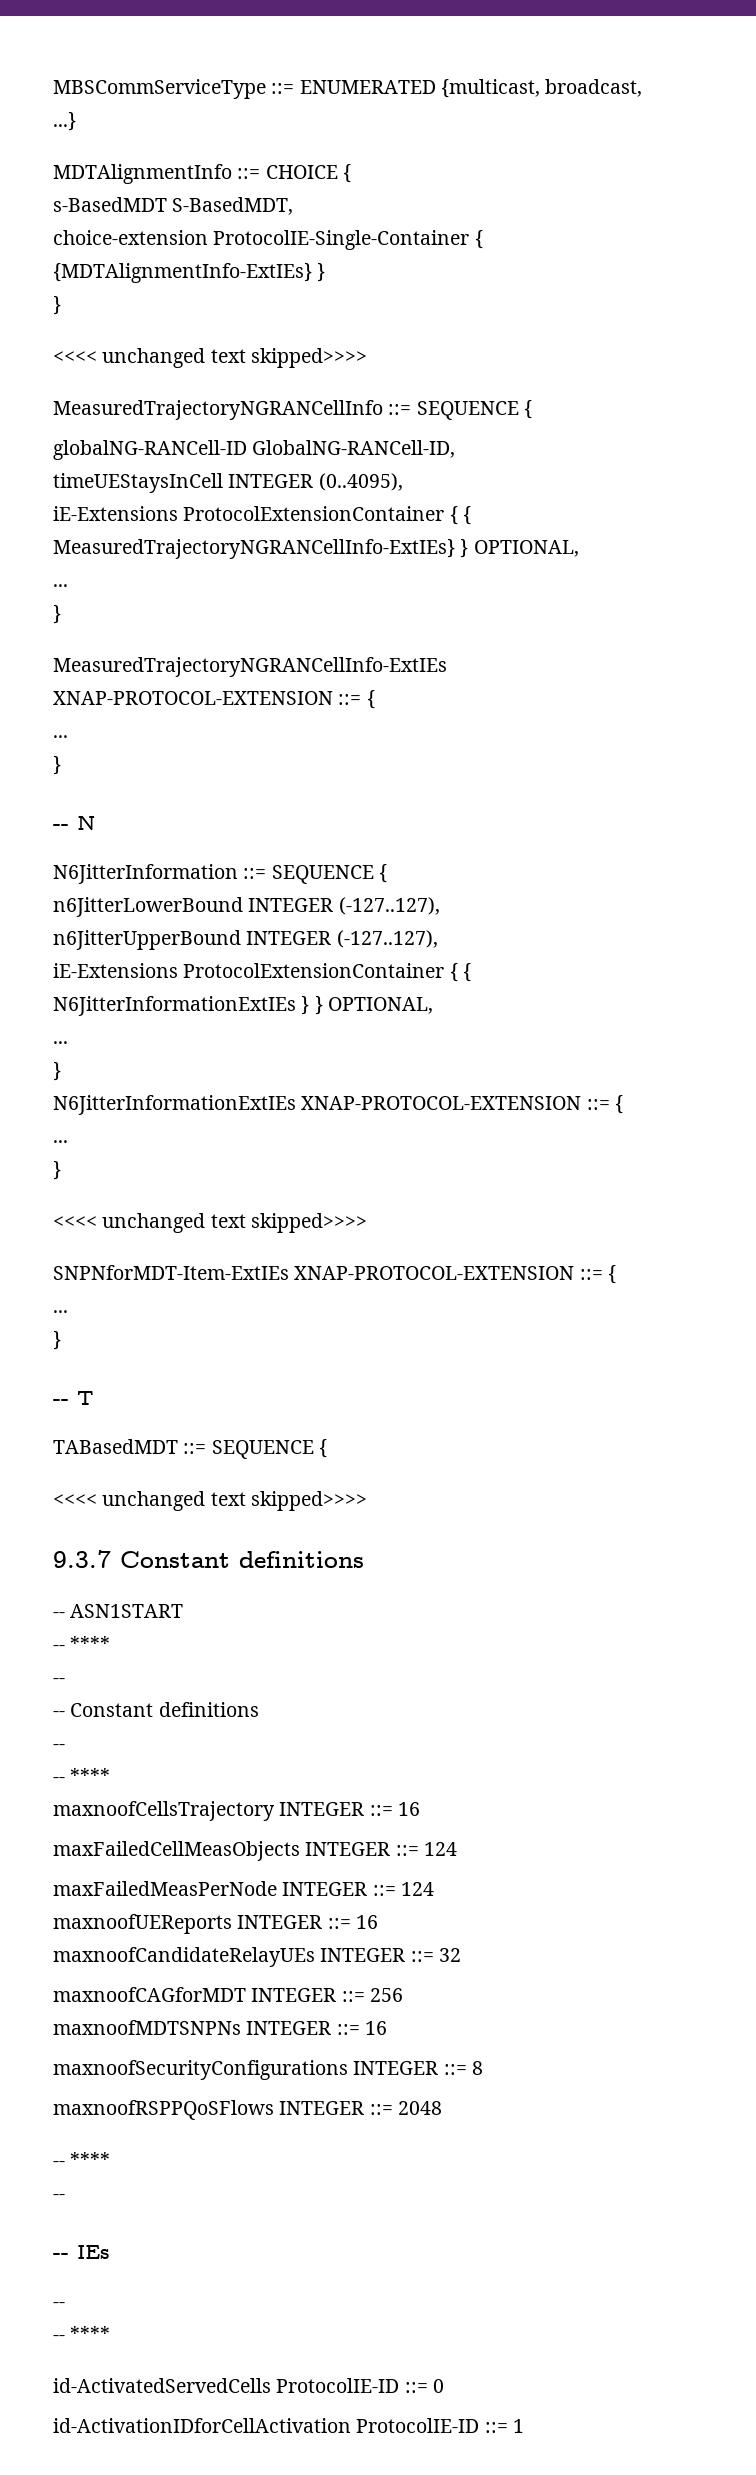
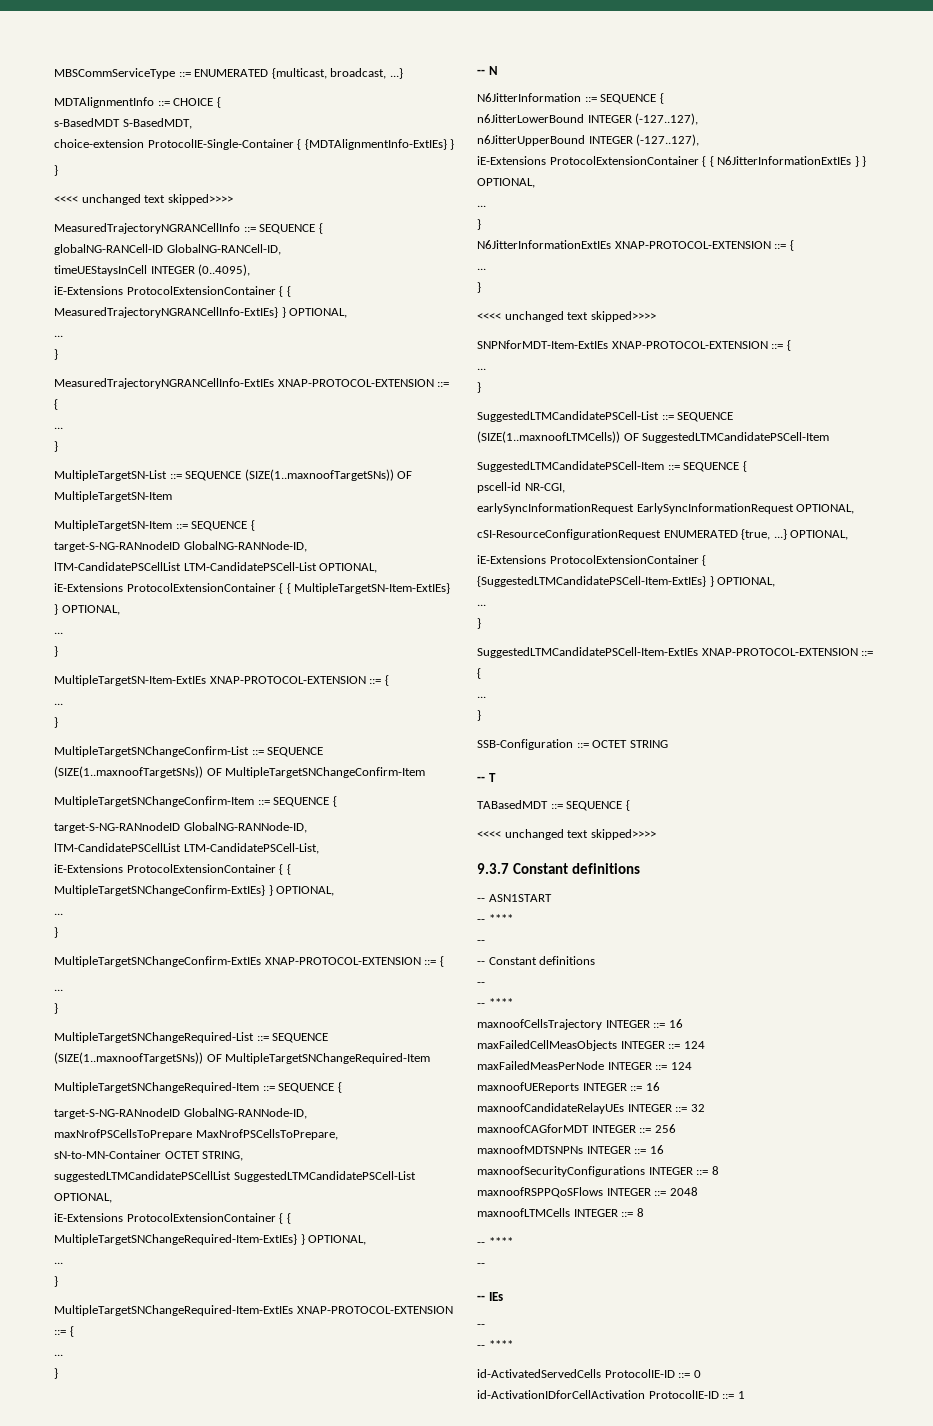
(61, 765) none -> [54,469,413,481] [54,491,172,502] [54,520,255,531] [54,541,307,552] [54,562,378,573] [54,583,451,594] [54,604,120,615] [54,632,63,634] [54,646,58,657] [54,675,389,686] [54,703,63,705] [54,717,58,728] [54,746,324,757] [54,766,426,778] [54,796,337,807] [54,822,307,833] [54,843,319,854] [54,864,291,875] [54,885,335,896] [54,913,63,915] [54,927,58,938] [54,956,444,967] [54,989,63,991] [54,1003,58,1014] [54,1032,329,1043] [54,1052,431,1064] [54,1082,342,1093] [54,1108,307,1119] [54,1129,338,1140] [54,1150,244,1161] [54,1171,416,1182] [54,1193,112,1203] [54,1213,291,1224] [54,1234,367,1245] [54,1262,63,1264] [54,1276,58,1287] [54,1305,453,1316] [54,1326,74,1337] [54,1354,63,1356] [54,1368,58,1379] // MultipleTargetSN-List ::= SEQUENCE (SIZE(1..maxnoofTargetSNs)) OF MultipleTargetSN-Item // MultipleTargetSN-Item ::= SEQUENCE { // target-S-NG-RANnodeID GlobalNG-RANNode-ID, // lTM-CandidatePSCellList LTM-CandidatePSCell-List OPTIONAL, // iE-Extensions ProtocolExtensionContainer { { MultipleTargetSN-Item-ExtIEs} } OPTIONAL, // ... // } // MultipleTargetSN-Item-ExtIEs XNAP-PROTOCOL-EXTENSION ::= { // ... // } // MultipleTargetSNChangeConfirm-List ::= SEQUENCE (SIZE(1..maxnoofTargetSNs)) OF MultipleTargetSNChangeConfirm-Item // MultipleTargetSNChangeConfirm-Item ::= SEQUENCE { // target-S-NG-RANnodeID GlobalNG-RANNode-ID, // lTM-CandidatePSCellList LTM-CandidatePSCell-List, // iE-Extensions ProtocolExtensionContainer { { MultipleTargetSNChangeConfirm-ExtIEs} } OPTIONAL, // ... // } // MultipleTargetSNChangeConfirm-ExtIEs XNAP-PROTOCOL-EXTENSION ::= { // ... // } // MultipleTargetSNChangeRequired-List ::= SEQUENCE (SIZE(1..maxnoofTargetSNs)) OF MultipleTargetSNChangeRequired-Item // MultipleTargetSNChangeRequired-Item ::= SEQUENCE { // target-S-NG-RANnodeID GlobalNG-RANNode-ID, // maxNrofPSCellsToPrepare MaxNrofPSCellsToPrepare, // sN-to-MN-Container OCTET STRING, // suggestedLTMCandidatePSCellList SuggestedLTMCandidatePSCell-List OPTIONAL, // iE-Extensions ProtocolExtensionContainer { { MultipleTargetSNChangeRequired-Item-ExtIEs} } OPTIONAL, // ... // } // MultipleTargetSNChangeRequired-Item-ExtIEs XNAP-PROTOCOL-EXTENSION ::= { // ... // }
(61, 1340) none -> [477,411,734,422] [477,431,830,443] [477,461,747,472] [477,482,565,493] [477,503,855,514] [477,529,849,540] [477,555,707,566] [477,576,776,587] [477,604,486,606] [477,618,481,629] [477,647,874,658] [477,668,481,679] [477,696,486,698] [477,710,481,721] [477,739,668,750] // SuggestedLTMCandidatePSCell-List ::= SEQUENCE (SIZE(1..maxnoofLTMCells)) OF SuggestedLTMCandidatePSCell-Item // SuggestedLTMCandidatePSCell-Item ::= SEQUENCE { // pscell-id NR-CGI, // earlySyncInformationRequest EarlySyncInformationRequest OPTIONAL, // cSI-ResourceConfigurationRequest ENUMERATED {true, ...} OPTIONAL, // iE-Extensions ProtocolExtensionContainer { {SuggestedLTMCandidatePSCell-Item-ExtIEs} } OPTIONAL, // ... // } // SuggestedLTMCandidatePSCell-Item-ExtIEs XNAP-PROTOCOL-EXTENSION ::= { // ... // } // SSB-Configuration ::= OCTET STRING
(442, 2108) none -> [477,1208,644,1217] // maxnoofLTMCells INTEGER ::= 8

